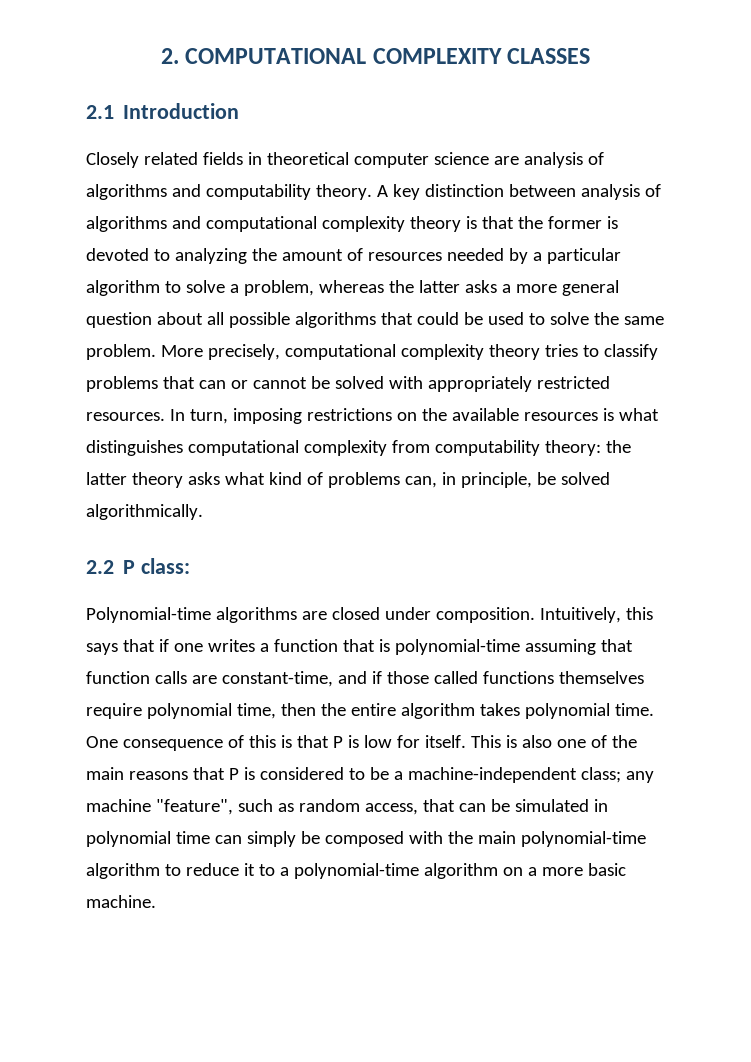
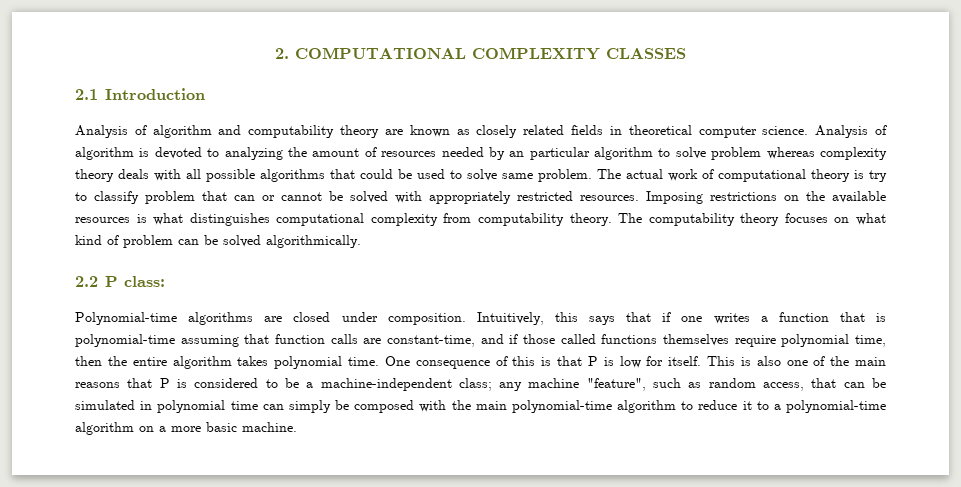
[86,152,139,168] Closely -> [75,125,518,138] Analysis of algorithm and computability theory are known as closely
[433,152,604,168] [86,184,661,200] [86,216,602,232] science are analysis of algorithms and computability theory. A key distinction between analysis of algorithms and computational complexity theory is that the former -> [762,125,888,138] [75,147,134,160] science. Analysis of algorithm
[532,252,542,261] a -> [509,151,525,157] an
[229,280,619,296] [86,312,203,328] a problem, whereas the latter asks a more general question about -> [711,147,888,160] [75,169,181,182] problem whereas complexity theory deals with
[593,312,619,325] the -> (497, 175) none
[160,344,578,360] More precisely, computational complexity theory tries -> [597,169,887,182] The actual work of computational theory is try
[86,376,158,392] problems -> [145,191,195,204] problem
[169,408,302,424] In turn, imposing -> [646,191,703,204] Imposing
[544,440,631,456] [86,472,532,488] theory: the latter theory asks what kind of problems can, in principle, -> [569,213,886,226] [75,235,199,248] theory. The computability theory focuses on what kind of problem can

